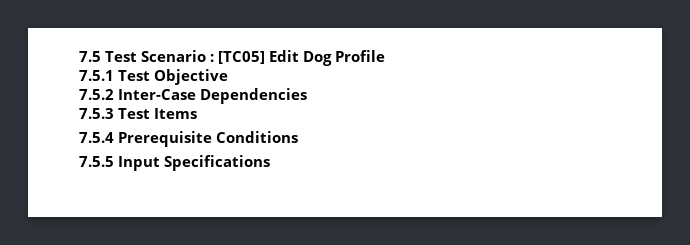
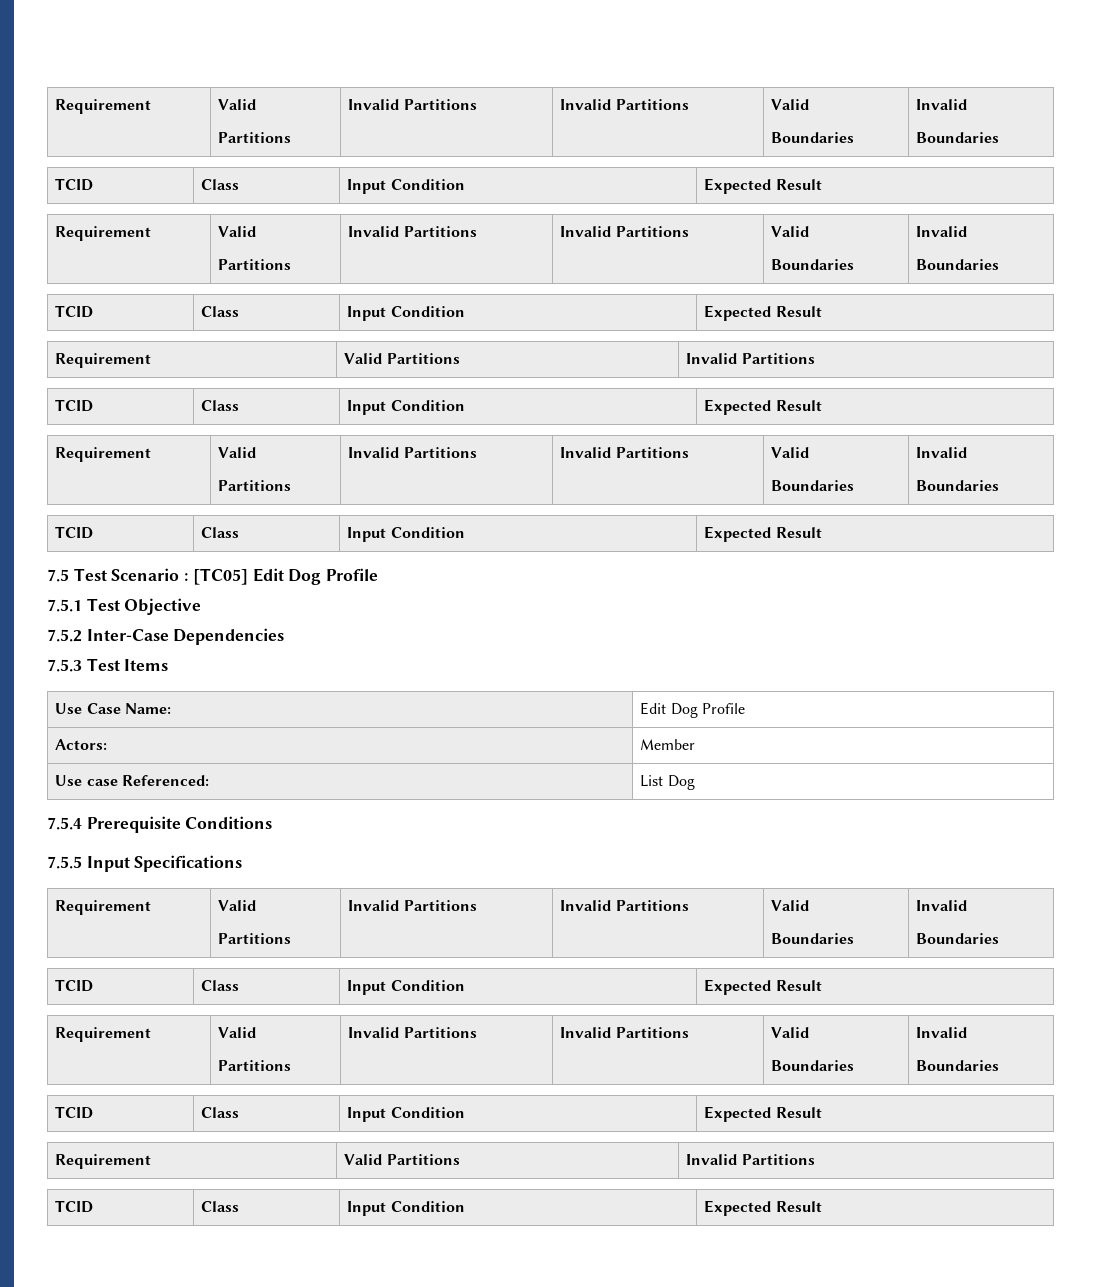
(79, 56) none -> [55,99,152,114] [218,99,257,110] [218,132,292,143] [348,99,477,110] [560,99,689,110] [771,99,810,110] [771,132,855,143] [916,99,968,110] [916,132,1000,143] [55,178,94,191] [201,179,240,190] [347,179,465,194] [704,178,822,194] [55,226,152,241] [218,226,257,237] [218,259,292,270] [348,226,477,237] [560,226,689,237] [771,226,810,237] [771,259,855,270] [916,226,968,237] [916,259,1000,270] [55,305,94,318] [201,306,240,317] [347,306,465,321] [704,305,822,321] [55,353,152,368] [344,353,460,364] [686,353,815,364] [55,399,94,412] [201,400,240,411] [347,400,465,415] [704,399,822,415] [55,447,152,462] [218,447,257,458] [218,480,292,491] [348,447,477,458] [560,447,689,458] [771,447,810,458] [771,480,855,491] [916,447,968,458] [916,480,1000,491] [55,526,94,539] [201,527,240,538] [347,527,465,542] [704,526,822,542] Requirement | Valid // Partitions | Invalid Partitions | Invalid Partitions | Valid // Boundaries | Invalid // Boundaries // TCID | Class | Input Condition | Expected Result // Requirement | Valid // Partitions | Invalid Partitions | Invalid Partitions | Valid // Boundaries | Invalid // Boundaries // TCID | Class | Input Condition | Expected Result // Requirement | Valid Partitions | Invalid Partitions // TCID | Class | Input Condition | Expected Result // Requirement | Valid // Partitions | Invalid Partitions | Invalid Partitions | Valid // Boundaries | Invalid // Boundaries // TCID | Class | Input Condition | Expected Result //
(198, 113) none -> [55,703,172,714] [640,702,746,718] [55,739,108,750] [640,739,696,750] [55,775,210,786] [640,775,695,790] // Use Case Name: | Edit Dog Profile // Actors: | Member // Use case Referenced: | List Dog
(271, 163) none -> [55,900,152,915] [218,900,257,911] [218,933,292,944] [348,900,477,911] [560,900,689,911] [771,900,810,911] [771,933,855,944] [916,900,968,911] [916,933,1000,944] [55,979,94,992] [201,980,240,991] [347,980,465,995] [704,979,822,995] [55,1027,152,1042] [218,1027,257,1038] [218,1060,292,1071] [348,1027,477,1038] [560,1027,689,1038] [771,1027,810,1038] [771,1060,855,1071] [916,1027,968,1038] [916,1060,1000,1071] [55,1106,94,1119] [201,1107,240,1118] [347,1107,465,1122] [704,1106,822,1122] [55,1154,152,1169] [344,1154,460,1165] [686,1154,815,1165] [55,1200,94,1213] [201,1201,240,1212] [347,1201,465,1216] [704,1200,822,1216] // Requirement | Valid // Partitions | Invalid Partitions | Invalid Partitions | Valid // Boundaries | Invalid // Boundaries // TCID | Class | Input Condition | Expected Result // Requirement | Valid // Partitions | Invalid Partitions | Invalid Partitions | Valid // Boundaries | Invalid // Boundaries // TCID | Class | Input Condition | Expected Result // Requirement | Valid Partitions | Invalid Partitions // TCID | Class | Input Condition | Expected Result

